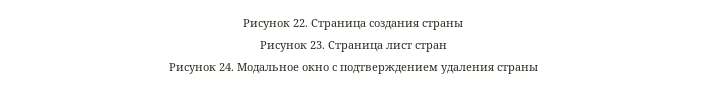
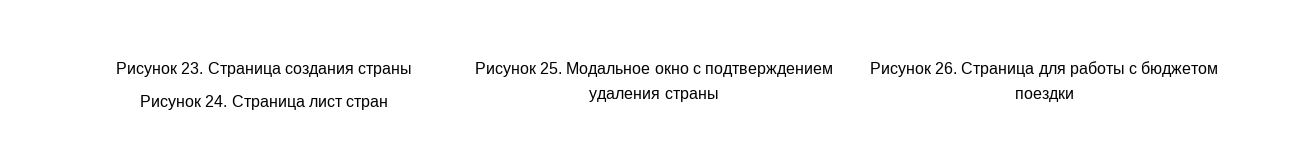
[243,19,308,30] Рисунок 22. -> [115,62,204,77] Рисунок 23.
[309,41,325,49] 23. -> [205,95,228,107] 24.
[218,63,234,71] 24. -> [540,62,563,74] 25.
(538, 69) none -> [869,61,1219,77] [1014,90,1074,102] // Рисунок 26. Страница для работы с бюджетом поездки

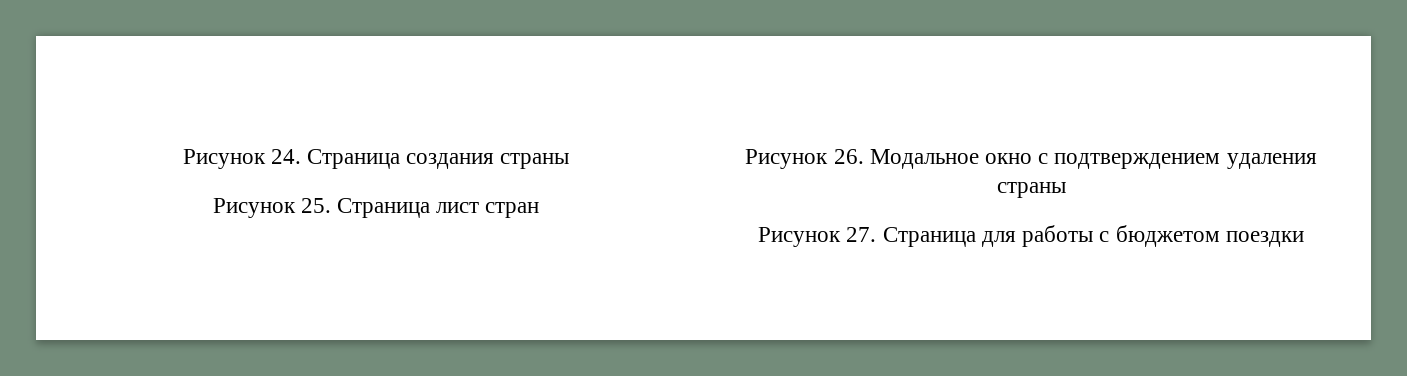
[115,62,204,77] Рисунок 23. -> [182,149,301,169] Рисунок 24.
[205,95,228,107] 24. -> [300,198,331,213] 25.
[540,62,563,74] 25. -> [833,149,864,164] 26.
[934,62,957,74] 26. -> [846,227,877,242] 27.

